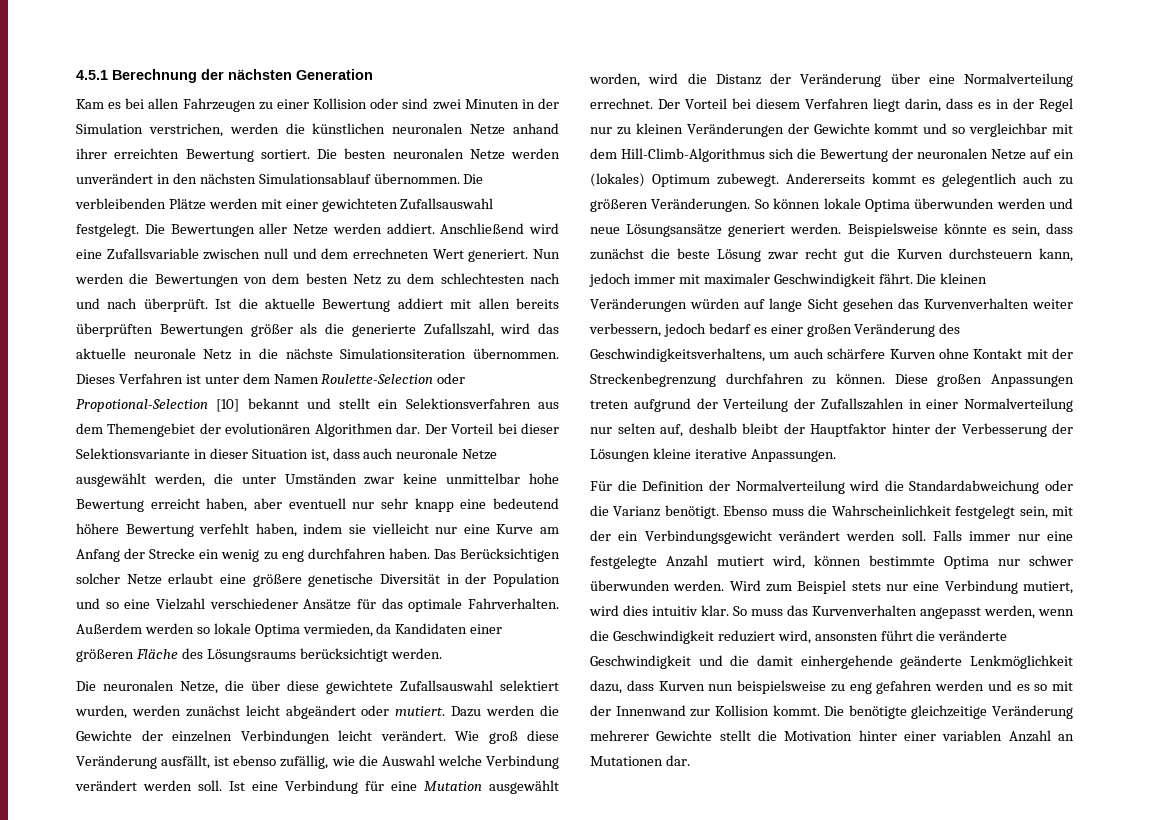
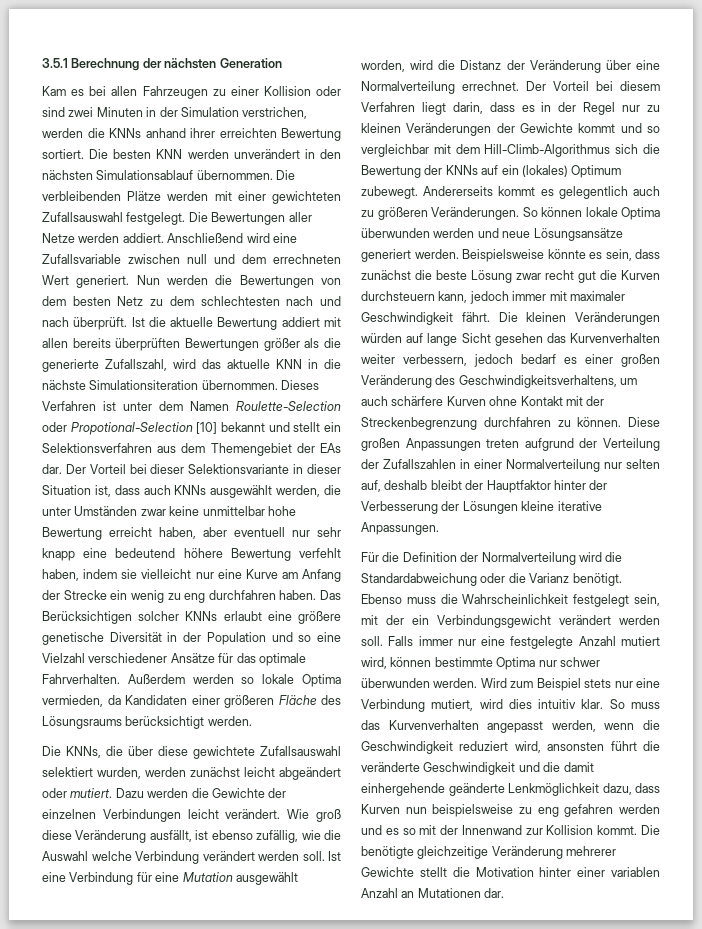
[76,70,108,80] 4.5.1 -> [42,58,68,68] 3.5.1
[312,123,506,135] künstlichen neuronalen Netze -> [109,128,141,138] KNNs
[392,148,505,160] neuronalen Netze -> [156,149,183,159] KNN
[133,348,232,360] neuronale Netz -> [276,359,302,369] KNN
[225,423,393,437] evolutionären Algorithmen -> [319,443,341,453] EAs
[396,448,498,460] neuronale Netze -> [174,485,207,495] KNNs
[126,574,162,585] Netze -> [185,611,218,621] KNNs
[103,680,218,694] neuronalen Netze, -> [66,746,101,758] KNNs,
[917,148,1026,160] neuronalen Netze -> [445,165,478,175] KNNs

